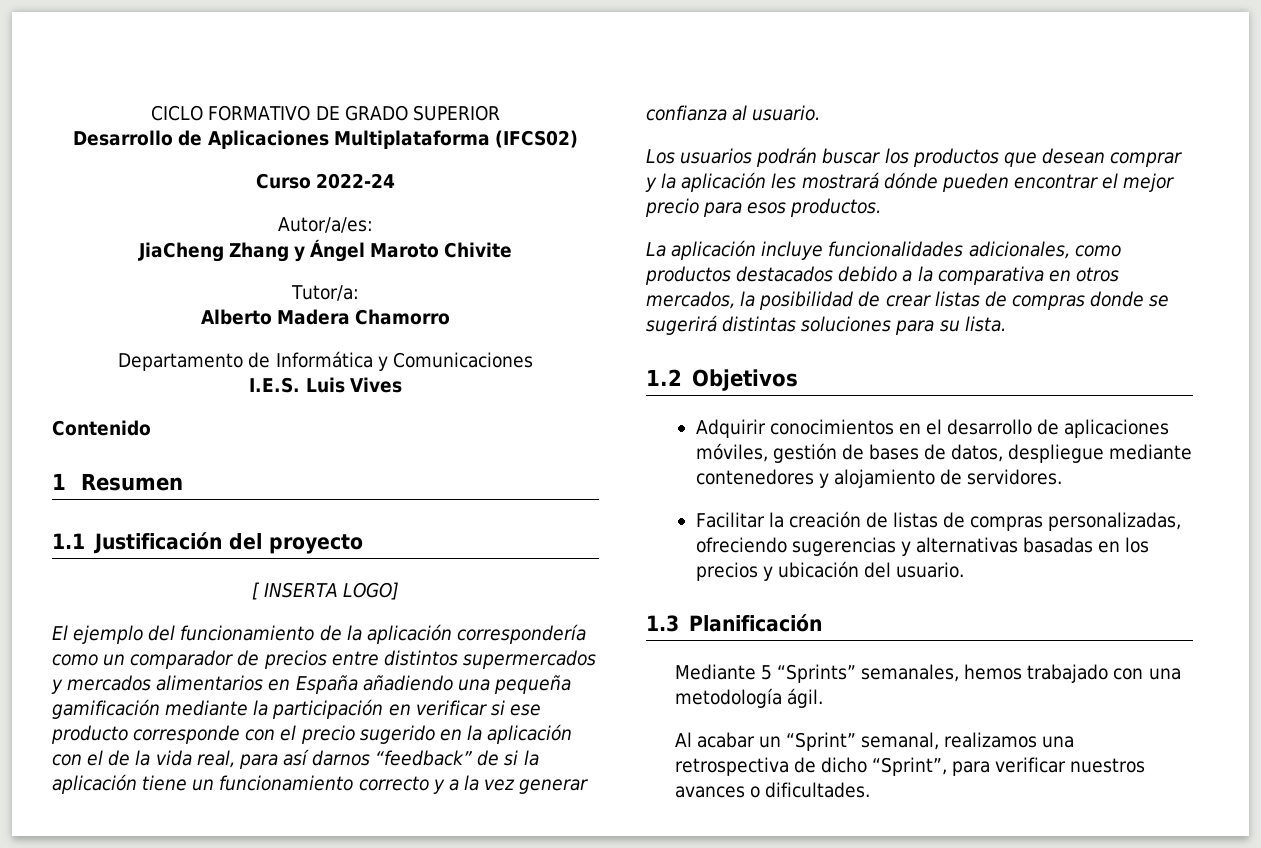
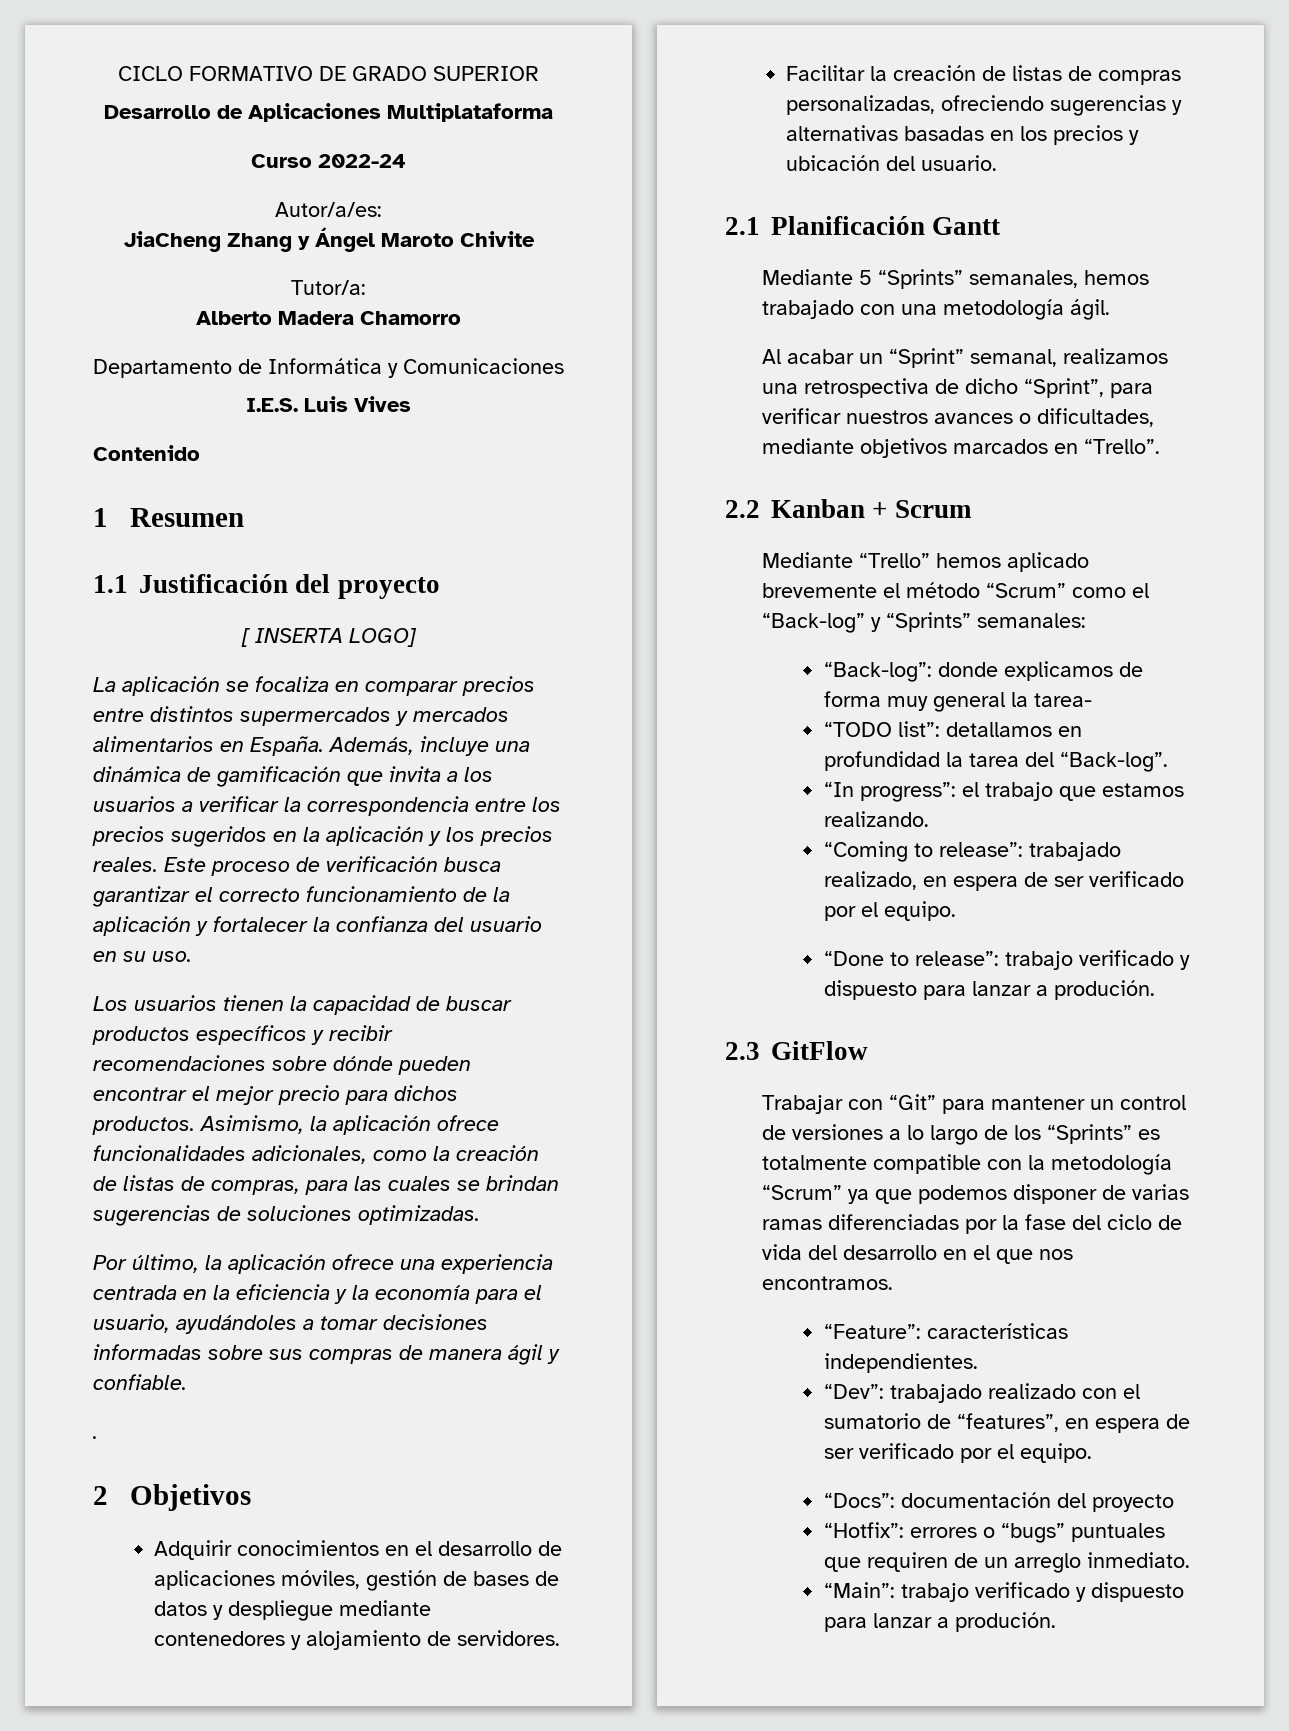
[494,130,578,148] (IFCS02) -> (553, 112) none
[52,624,586,644] [52,650,260,669] El ejemplo del funcionamiento de la aplicación correspondería como un comparador de -> [93,676,458,696] La aplicación se focaliza en comparar
[295,675,571,694] [52,699,541,719] [51,724,573,744] [52,749,539,769] [52,774,589,794] [646,105,821,121] [646,147,1183,167] [645,172,879,192] España añadiendo una pequeña gamificación mediante la participación en verificar si ese producto corresponde con el precio sugerido en la aplicación con el de la vida real, para así darnos “feedback” de si la aplicación tiene un funcionamiento correcto y a la vez generar confianza al usuario. // Los usuarios podrán buscar los productos que desean comprar y la aplicación les mostrará -> [250,736,530,756] [93,766,493,787] [93,796,561,816] [92,826,553,847] [93,856,501,876] [92,886,510,907] [93,916,542,936] [93,951,192,962] [93,995,512,1015] [92,1025,393,1045] [93,1055,327,1071] España. Además, incluye una dinámica de gamificación que invita a los usuarios a verificar la correspondencia entre los precios sugeridos en la aplicación y los precios reales. Este proceso de verificación busca garantizar el correcto funcionamiento de la aplicación y fortalecer la confianza del usuario en su uso. // Los usuarios tienen la capacidad de buscar productos específicos y recibir recomendaciones sobre
[747,202,787,214] esos -> [394,1085,458,1101] dichos
[646,240,1121,260] [645,266,1119,285] [646,291,1170,310] [646,315,1006,335] [646,369,682,386] // La aplicación incluye funcionalidades adicionales, como productos destacados debido a la comparativa en otros mercados, la posibilidad de crear listas de compras donde se sugerirá distintas soluciones para su lista. // 1.2 -> [199,1115,499,1135] [93,1145,539,1164] [93,1175,559,1195] [93,1205,480,1226] [93,1254,553,1274] [93,1284,542,1304] [93,1314,488,1334] [93,1344,560,1365] [93,1374,187,1390] [92,1436,98,1439] [93,1486,108,1505] Asimismo, la aplicación ofrece funcionalidades adicionales, como la creación de listas de compras, para las cuales se brindan sugerencias de soluciones optimizadas. // Por último, la aplicación ofrece una experiencia centrada en la eficiencia y la economía para el usuario, ayudándoles a tomar decisiones informadas sobre sus compras de manera ágil y confiable. // . // 2
[951,444,1004,462] datos, -> [154,1601,224,1620] datos y
[646,615,679,632] 1.3 -> [725,217,760,235] 2.1
(822, 623) none -> [932,217,1001,235] Gantt
[764,782,870,798] dificultades. -> [1037,408,1155,427] [762,438,1161,458] [725,499,972,518] [762,552,1090,572] [762,582,1150,598] [762,612,1087,633] [823,661,1143,682] [823,691,1092,712] [823,721,1082,737] [823,751,1168,772] [823,782,1184,802] [823,811,929,827] [823,841,1121,862] [823,871,1184,891] [823,901,956,921] [823,950,1190,970] [823,980,1155,1000] [725,1041,868,1060] [762,1094,1187,1114] [762,1124,1161,1145] [762,1154,1173,1175] [762,1184,1190,1204] [762,1214,1183,1234] [762,1244,1074,1264] [762,1276,894,1290] [823,1323,1068,1339] [823,1353,978,1373] [823,1383,1140,1403] [823,1413,1190,1433] [823,1443,1092,1463] [823,1492,1174,1512] [823,1522,1165,1543] [823,1552,1190,1573] [823,1582,1184,1602] [823,1612,1056,1632] dificultades, mediante objetivos marcados en “Trello”. // 2.2 Kanban + Scrum // Mediante “Trello” hemos aplicado brevemente el método “Scrum” como el “Back-log” y “Sprints” semanales: // “Back-log”: donde explicamos de forma muy general la tarea- // “TODO list”: detallamos en profundidad la tarea del “Back-log”. // “In progress”: el trabajo que estamos realizando. // “Coming to release”: trabajado realizado, en espera de ser verificado por el equipo. // “Done to release”: trabajo verificado y dispuesto para lanzar a produción. // 2.3 GitFlow // Trabajar con “Git” para mantener un control de versiones a lo largo de los “Sprints” es totalmente compatible con la metodología “Scrum” ya que podemos disponer de varias ramas diferenciadas por la fase del ciclo de vida del desarrollo en el que nos encontramos. // “Feature”: características independientes. // “Dev”: trabajado realizado con el sumatorio de “features”, en espera de ser verificado por el equipo. // “Docs”: documentación del proyecto // “Hotfix”: errores o “bugs” puntuales que requiren de un arreglo inmediato. // “Main”: trabajo verificado y dispuesto para lanzar a produción.

